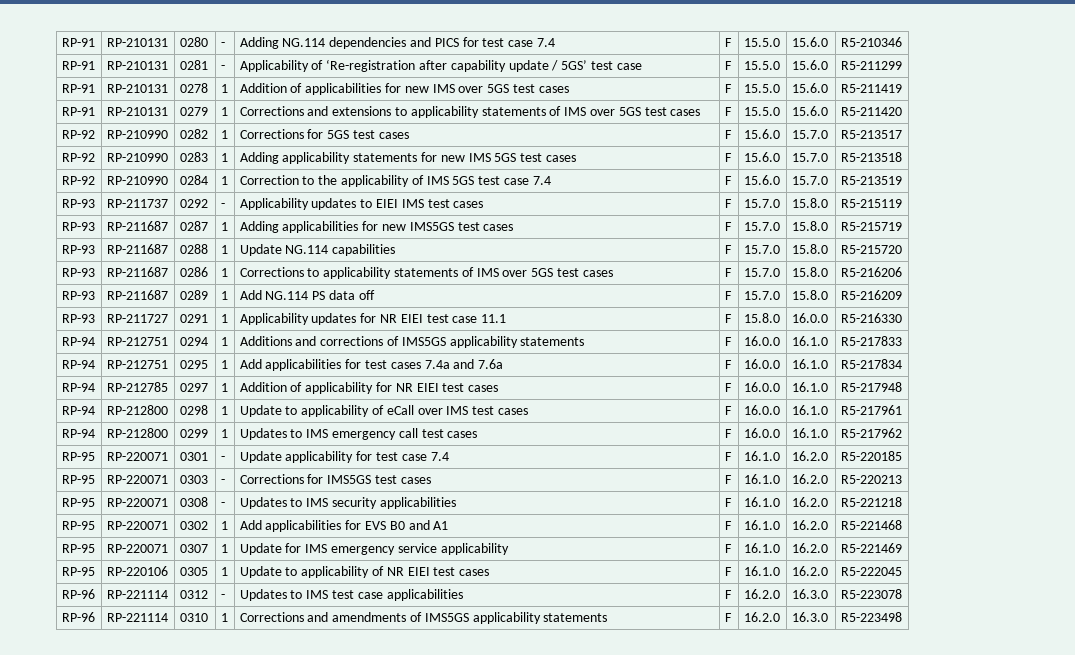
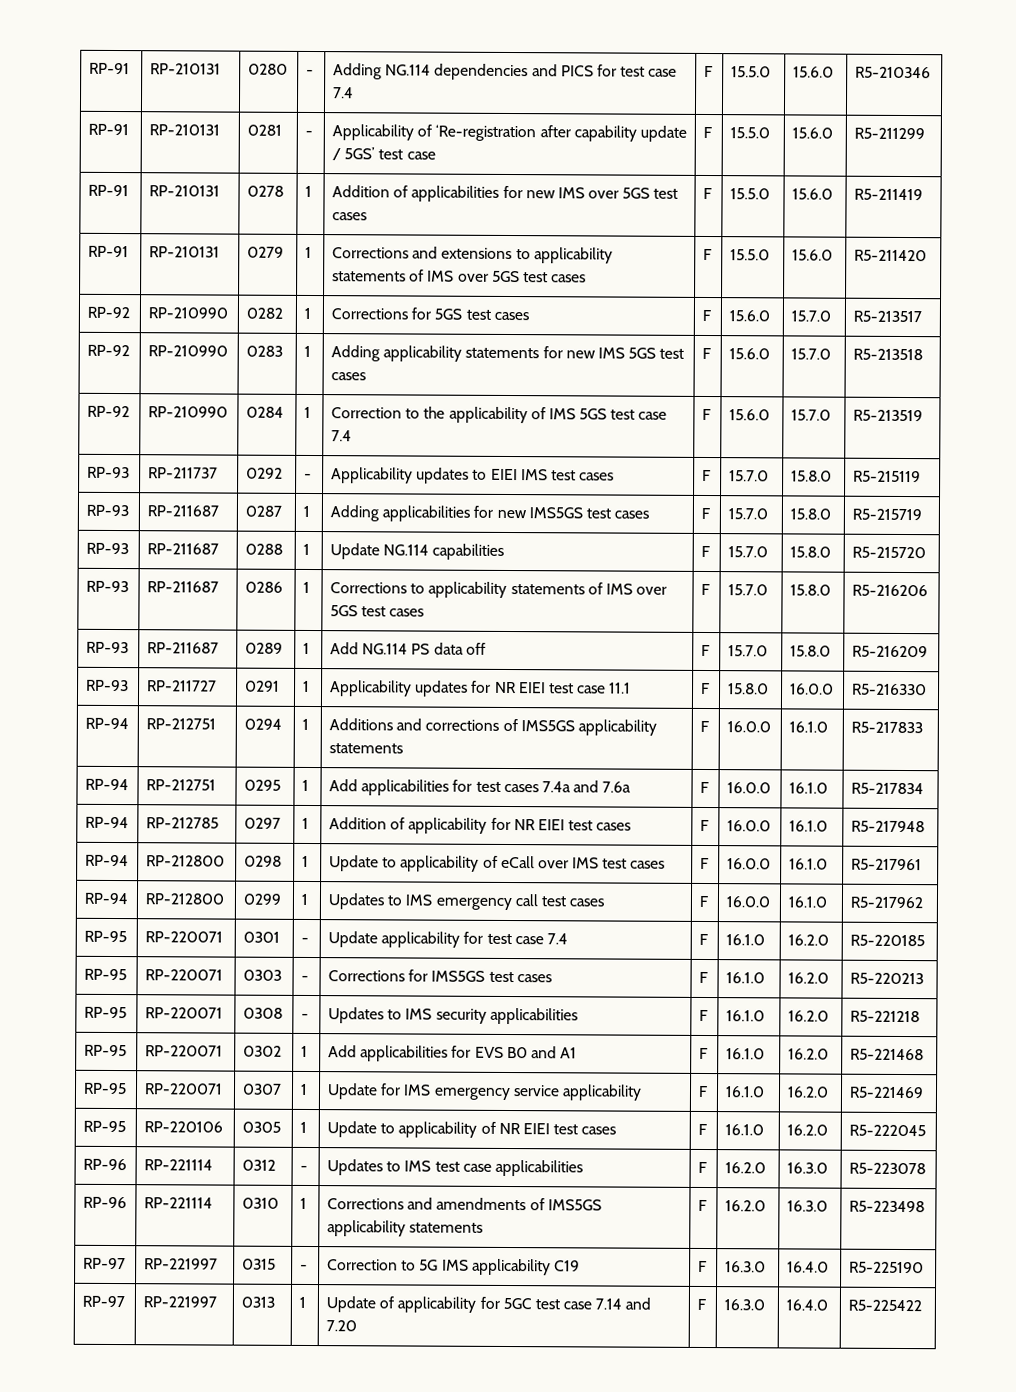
(902, 617) none -> [82,1257,126,1270] [143,1258,218,1270] [241,1258,276,1270] [299,1264,308,1270] [326,1258,580,1276] [697,1260,707,1273] [724,1261,766,1273] [786,1261,829,1273] [848,1261,924,1274] [81,1295,125,1308] [142,1296,217,1308] [240,1296,275,1308] [298,1296,306,1308] [325,1296,652,1313] [325,1320,357,1332] [696,1298,706,1311] [723,1299,765,1311] [785,1299,828,1311] [847,1299,922,1312] // RP-97 | RP-221997 | 0315 | - | Correction to 5G IMS applicability C19 | F | 16.3.0 | 16.4.0 | R5-225190 // RP-97 | RP-221997 | 0313 | 1 | Update of applicability for 5GC test case 7.14 and 7.20 | F | 16.3.0 | 16.4.0 | R5-225422

